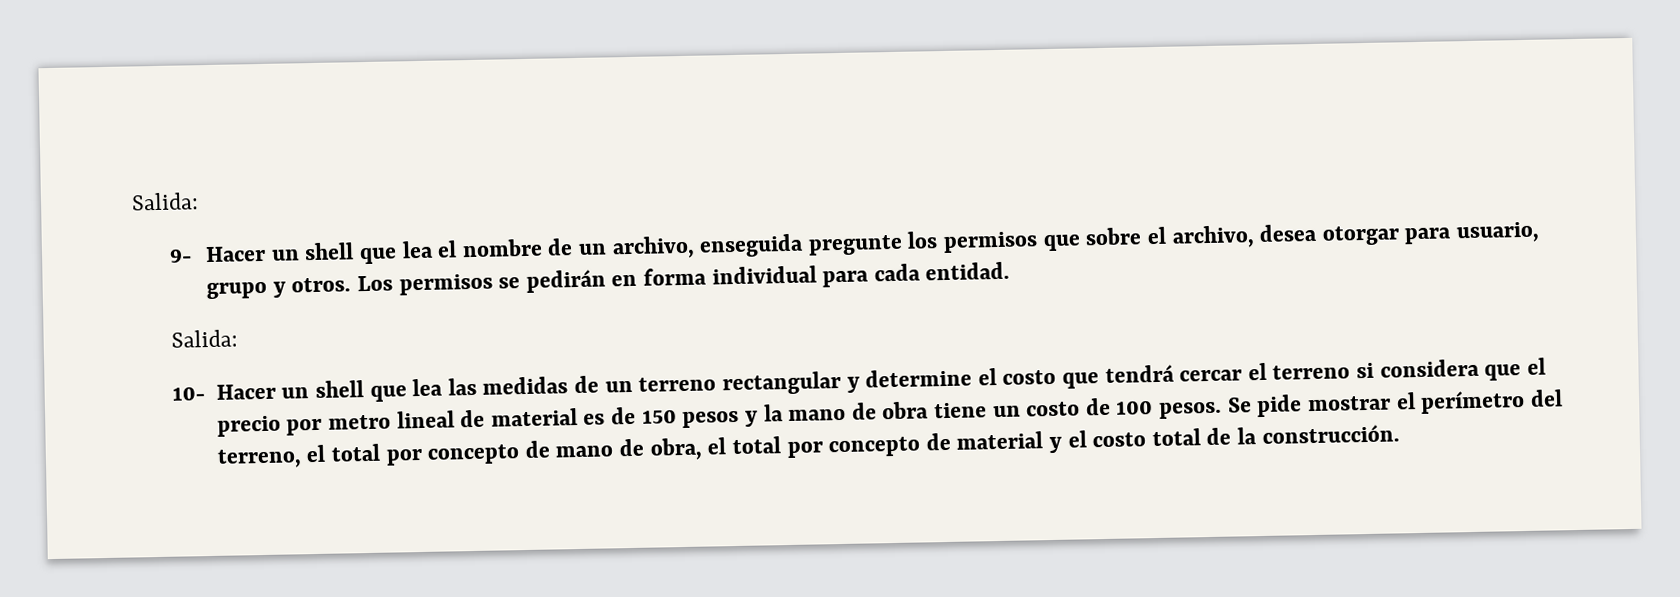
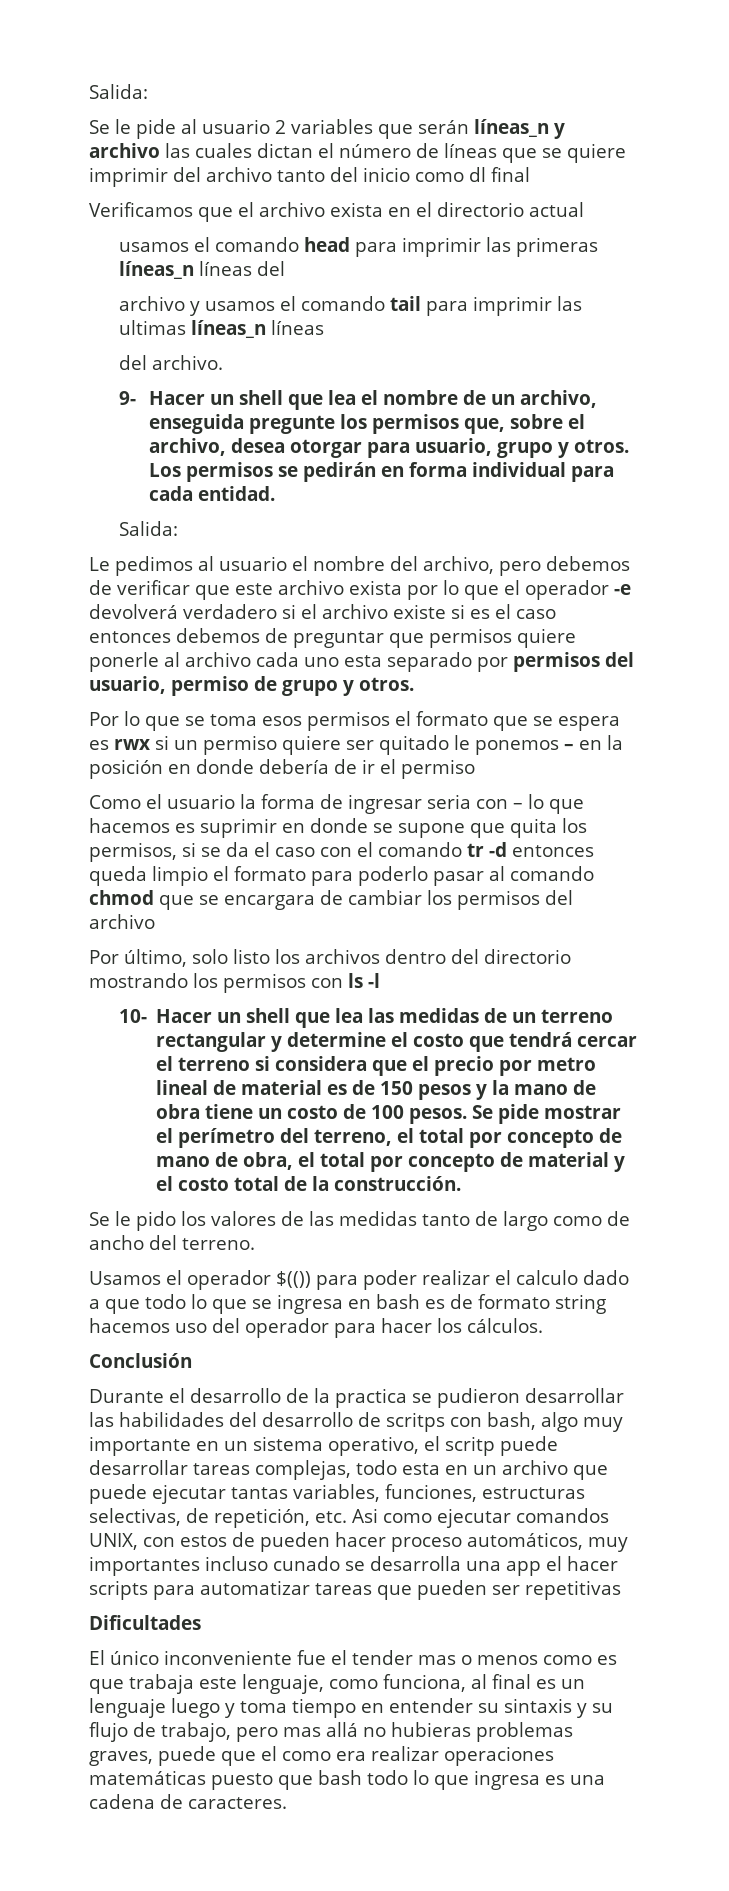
[131,192,199,211] Salida: -> [89,84,148,99] [89,119,565,139] [89,143,626,163] [89,167,530,187] [89,202,584,222] [118,237,598,257] [118,261,285,279] [118,296,582,316] [118,320,324,338] [118,355,223,370] Salida: // Se le pide al usuario 2 variables que serán líneas_n y archivo las cuales dictan el número de líneas que se quiere imprimir del archivo tanto del inicio como dl final // Verificamos que el archivo exista en el directorio actual // usamos el comando head para imprimir las primeras líneas_n líneas del // archivo y usamos el comando tail para imprimir las ultimas líneas_n líneas // del archivo.
[1042,234,1081,252] que -> [463,418,505,434] que,
(238, 338) none -> [89,556,630,576] [89,580,631,600] [89,604,556,619] [89,628,576,648] [89,652,634,672] [89,676,414,696] [89,711,620,731] [89,735,623,755] [89,759,475,779] [89,794,584,814] [89,818,587,838] [89,842,594,862] [89,866,594,886] [89,890,573,910] [89,914,155,929] [89,949,571,967] [89,973,380,993] // Le pedimos al usuario el nombre del archivo, pero debemos de verificar que este archivo exista por lo que el operador -e devolverá verdadero si el archivo existe si es el caso entonces debemos de preguntar que permisos quiere ponerle al archivo cada uno esta separado por permisos del usuario, permiso de grupo y otros. // Por lo que se toma esos permisos el formato que se espera es rwx si un permiso quiere ser quitado le ponemos – en la posición en donde debería de ir el permiso // Como el usuario la forma de ingresar seria con – lo que hacemos es suprimir en donde se supone que quita los permisos, si se da el caso con el comando tr -d entonces queda limpio el formato para poderlo pasar al comando chmod que se encargara de cambiar los permisos del archivo // Por último, solo listo los archivos dentro del directorio mostrando los permisos con ls -l
(1400, 434) none -> [89,1211,630,1231] [89,1235,255,1250] [89,1270,629,1290] [89,1294,606,1314] [89,1318,543,1338] [89,1353,192,1368] [89,1388,624,1408] [89,1412,623,1432] [89,1436,558,1456] [89,1460,608,1480] [89,1484,585,1504] [89,1508,609,1528] [89,1532,628,1552] [89,1556,618,1576] [89,1580,621,1600] [89,1615,201,1630] [89,1650,617,1665] [89,1674,585,1694] [89,1698,613,1718] [89,1722,573,1742] [89,1746,554,1766] [89,1770,605,1790] [89,1794,287,1809] // Se le pido los valores de las medidas tanto de largo como de ancho del terreno. // Usamos el operador $(()) para poder realizar el calculo dado a que todo lo que se ingresa en bash es de formato string hacemos uso del operador para hacer los cálculos. // Conclusión // Durante el desarrollo de la practica se pudieron desarrollar las habilidades del desarrollo de scritps con bash, algo muy importante en un sistema operativo, el scritp puede desarrollar tareas complejas, todo esta en un archivo que puede ejecutar tantas variables, funciones, estructuras selectivas, de repetición, etc. Asi como ejecutar comandos UNIX, con estos de pueden hacer proceso automáticos, muy importantes incluso cunado se desarrolla una app el hacer scripts para automatizar tareas que pueden ser repetitivas // Dificultades // El único inconveniente fue el tender mas o menos como es que trabaja este lenguaje, como funciona, al final es un lenguaje luego y toma tiempo en entender su sintaxis y su flujo de trabajo, pero mas allá no hubieras problemas graves, puede que el como era realizar operaciones matemáticas puesto que bash todo lo que ingresa es una cadena de caracteres.

